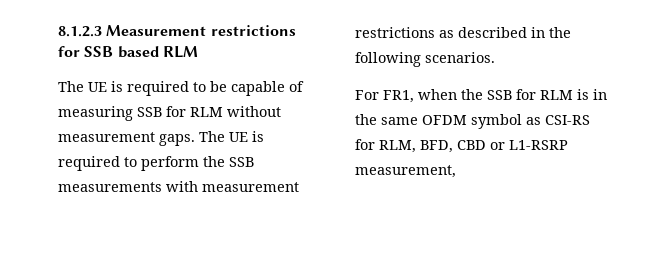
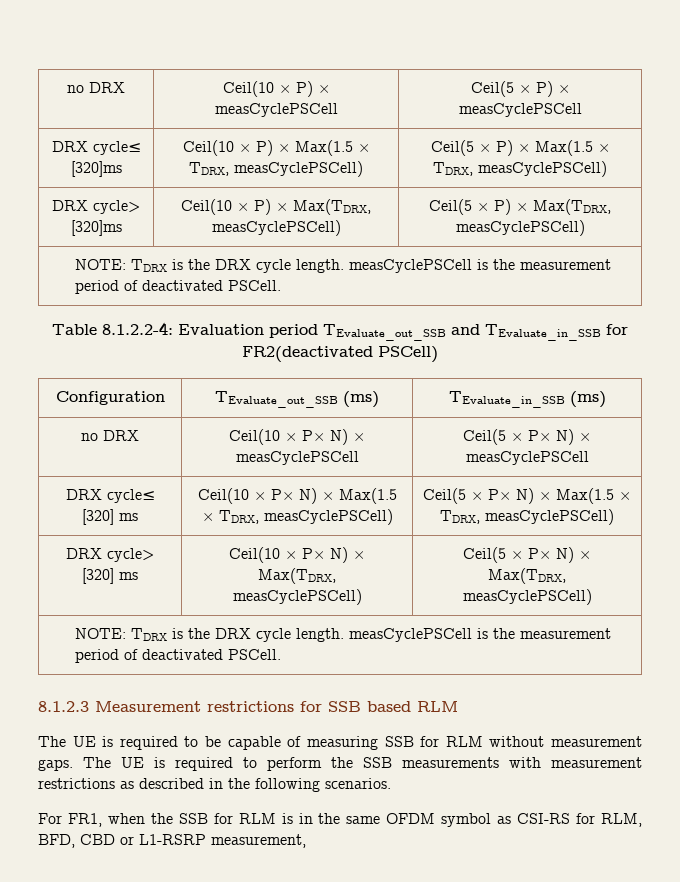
(58, 31) none -> [67,82,125,93] [222,81,330,97] [214,103,338,117] [470,81,570,97] [458,103,582,117] [51,141,141,155] [70,161,122,177] [182,140,370,156] [189,161,363,177] [430,140,610,156] [433,161,607,177] [52,200,140,214] [70,220,122,236] [181,199,372,215] [211,220,341,236] [429,199,611,215] [455,220,585,236] [75,259,612,273] [75,280,282,294] [52,322,628,341] [242,346,438,363] [55,391,165,405] [215,391,380,408] [448,391,606,408] [81,430,139,441] [229,429,366,445] [235,451,359,465] [463,429,591,445] [465,451,589,465] [65,489,155,503] [82,509,138,525] [197,488,397,504] [201,509,393,525] [423,488,631,504] [440,509,614,525] [66,548,154,562] [82,568,138,584] [229,547,366,563] [258,568,337,584] [232,589,362,605] [463,547,591,563] [488,568,566,584] [462,589,592,605] [75,628,612,642] [75,649,282,663] no DRX | Ceil(10 × P) × measCyclePSCell | Ceil(5 × P) × measCyclePSCell // DRX cycle≤ [320]ms | Ceil(10 × P) × Max(1.5 × TDRX, measCyclePSCell) | Ceil(5 × P) × Max(1.5 × TDRX, measCyclePSCell) // DRX cycle> [320]ms | Ceil(10 × P) × Max(TDRX, measCyclePSCell) | Ceil(5 × P) × Max(TDRX, measCyclePSCell) // NOTE: TDRX is the DRX cycle length. measCyclePSCell is the measurement period of deactivated PSCell. // Table 8.1.2.2-4: Evaluation period TEvaluate_out_SSB and TEvaluate_in_SSB for FR2(deactivated PSCell) // Configuration | TEvaluate_out_SSB (ms) | TEvaluate_in_SSB (ms) // no DRX | Ceil(10 × P× N) × measCyclePSCell | Ceil(5 × P× N) × measCyclePSCell // DRX cycle≤ [320] ms | Ceil(10 × P× N) × Max(1.5 × TDRX, measCyclePSCell) | Ceil(5 × P× N) × Max(1.5 × TDRX, measCyclePSCell) // DRX cycle> [320] ms | Ceil(10 × P× N) × Max(TDRX, measCyclePSCell) | Ceil(5 × P× N) × Max(TDRX, measCyclePSCell) // NOTE: TDRX is the DRX cycle length. measCyclePSCell is the measurement period of deactivated PSCell. //

